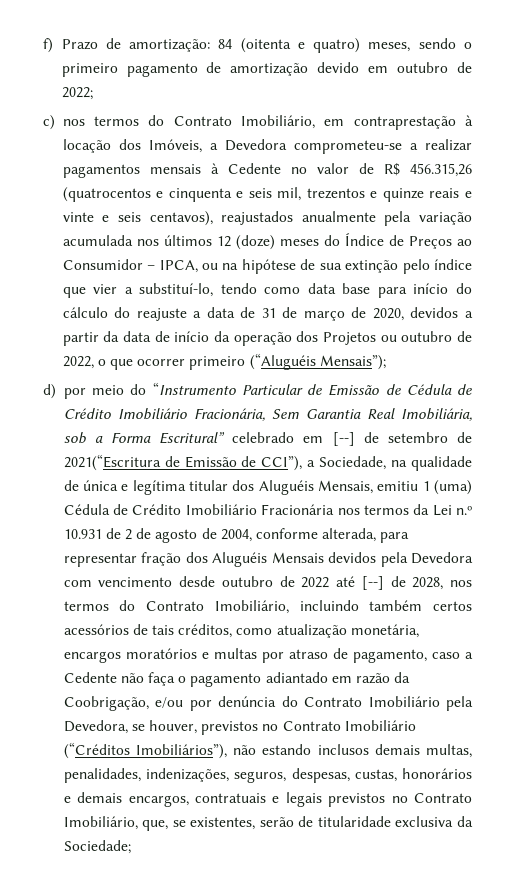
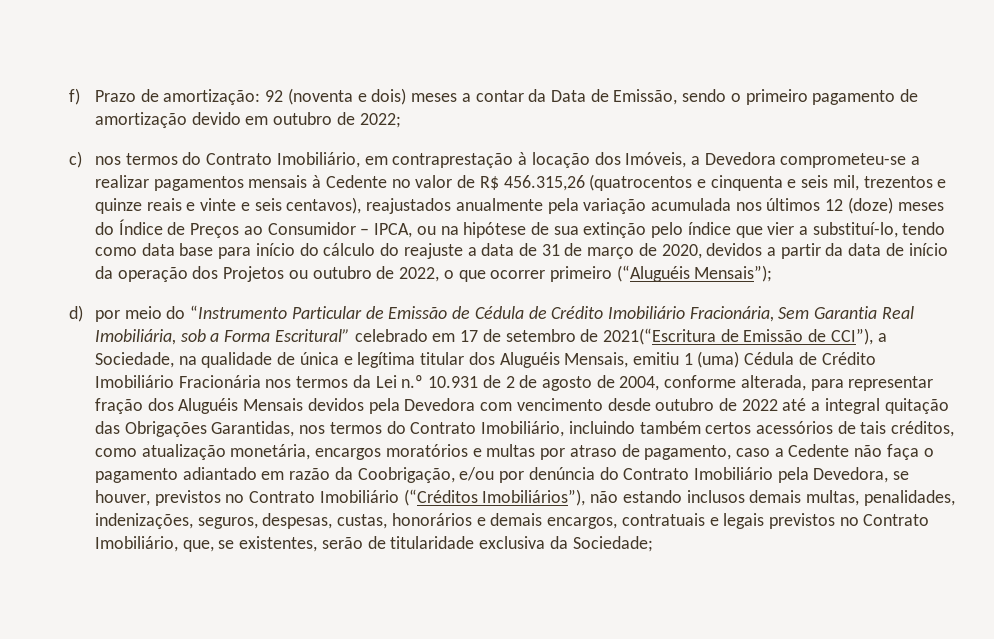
[218,38,411,53] 84 (oitenta e quatro) meses, -> [265,88,678,105] 92 (noventa e dois) meses a contar da Data de Emissão,
[332,432,355,446] [--] -> [460,330,479,342] 17
[361,576,444,590] [--] de 2028, -> [811,398,949,414] [94,421,295,437] a integral quitação das Obrigações Garantidas,

